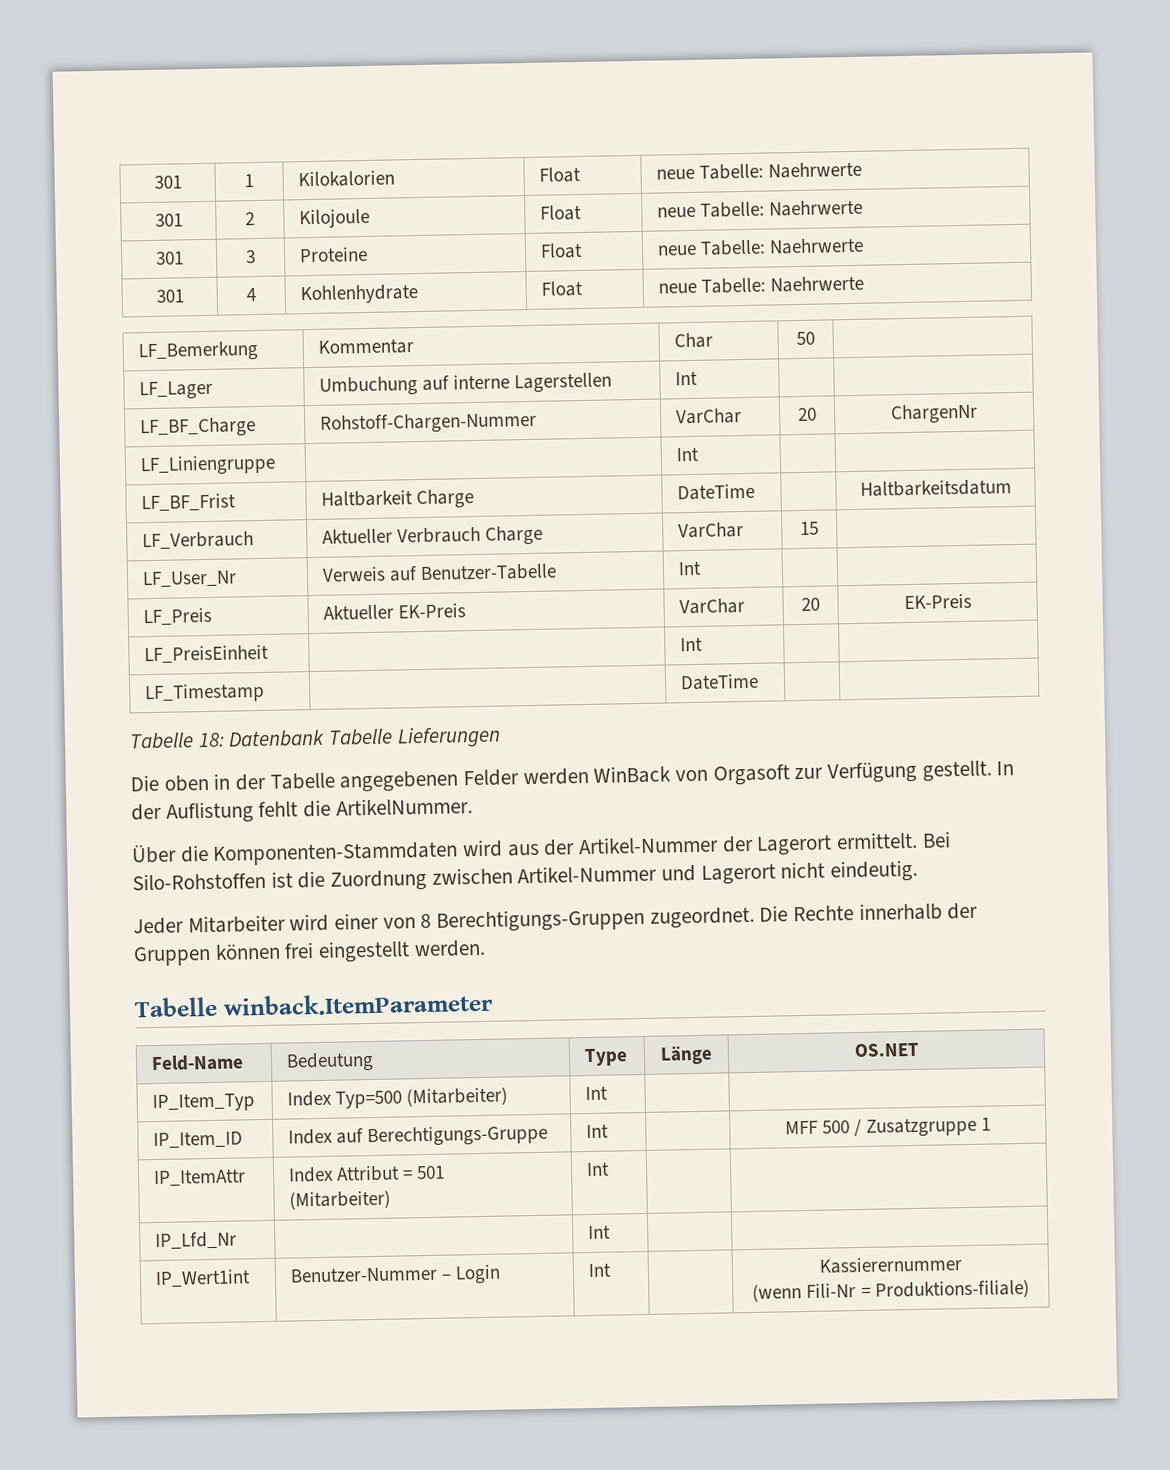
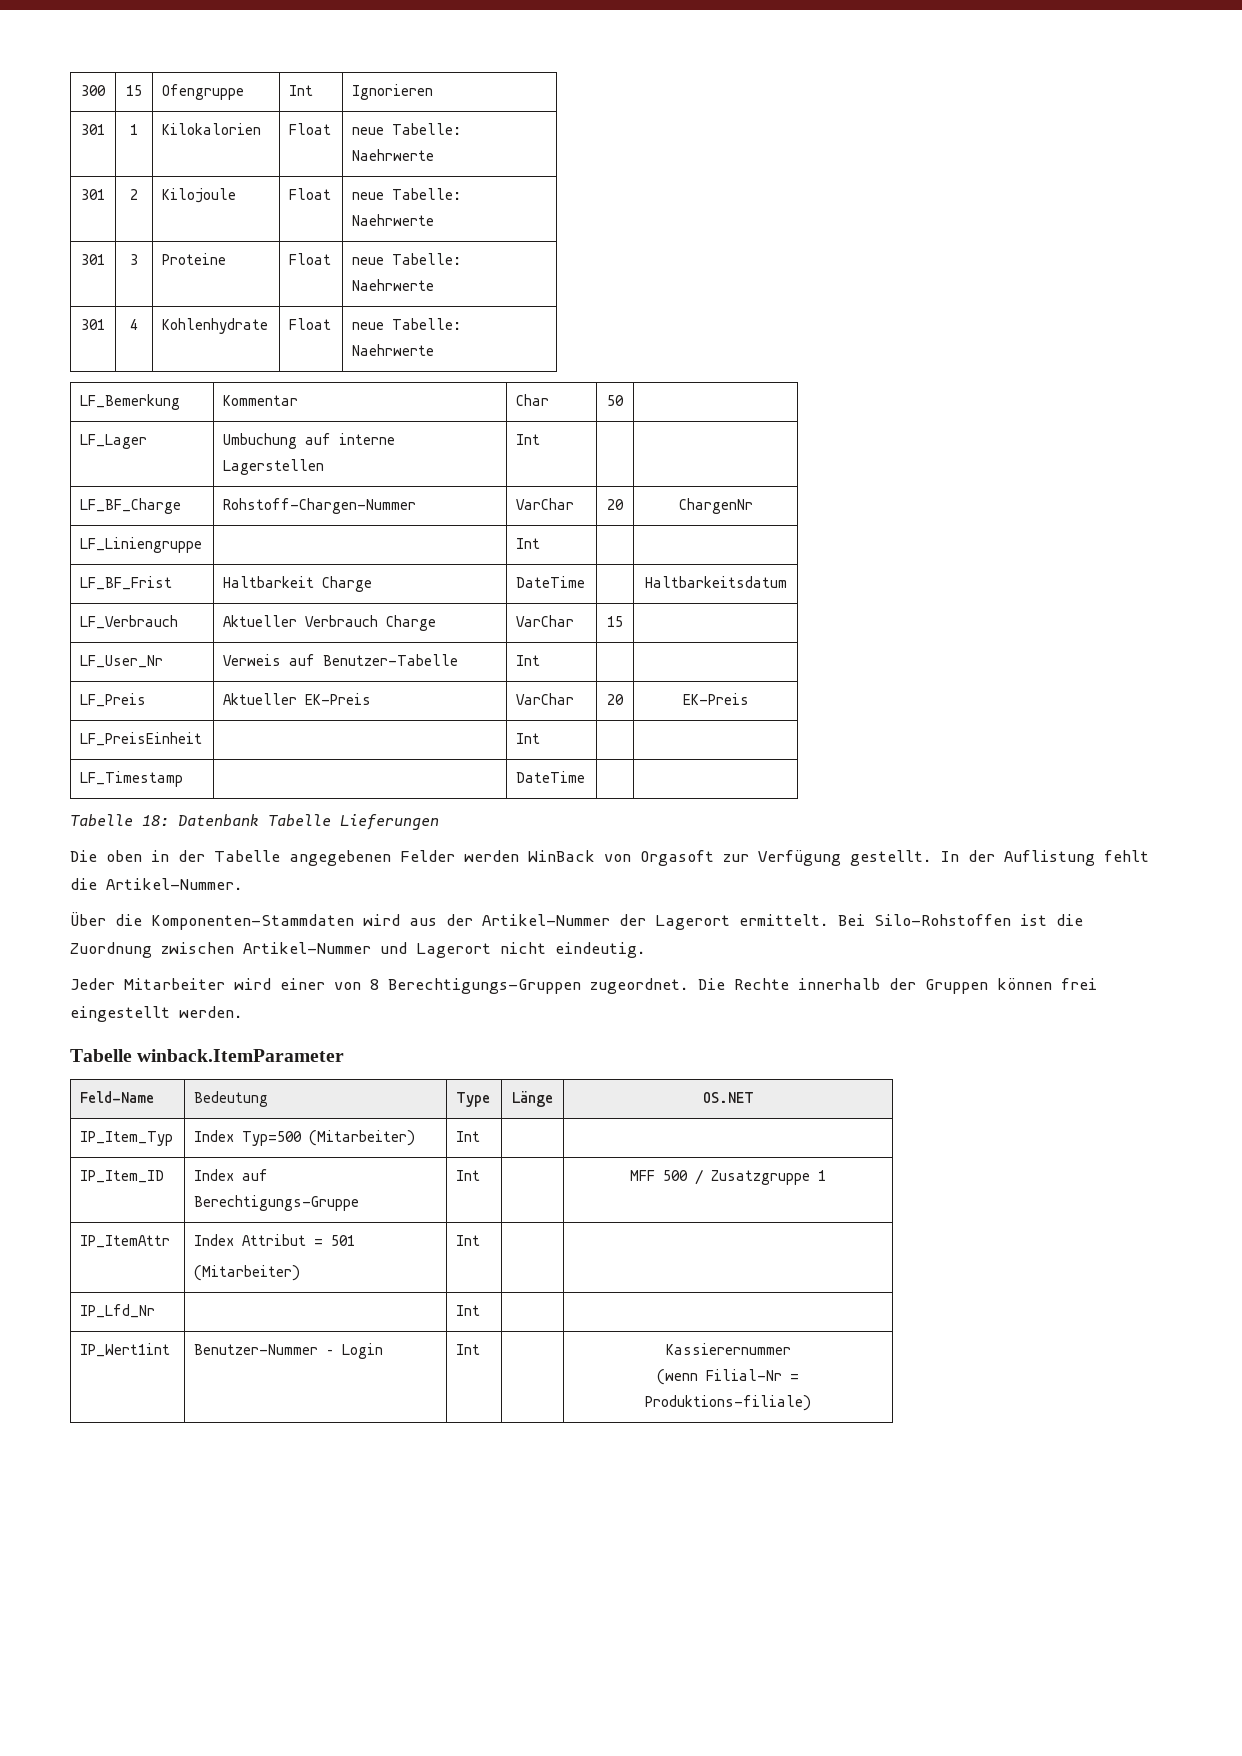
(153, 182) none -> [81,85,106,96] [126,85,142,96] [162,84,245,100] [289,85,314,96] [352,84,434,100] 300 | 15 | Ofengruppe | Int | Ignorieren //
[335,797,473,816] ArtikelNummer. -> [106,878,243,890] Artikel-Nummer.
[806,1283,857,1298] Fili-Nr -> [706,1369,782,1381] Filial-Nr

